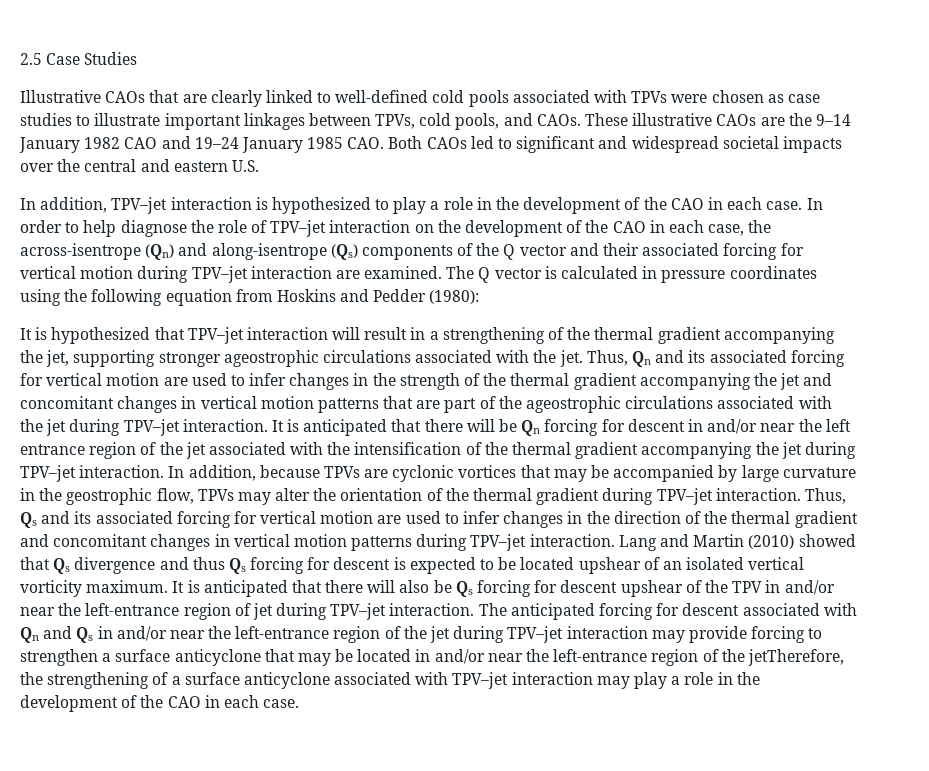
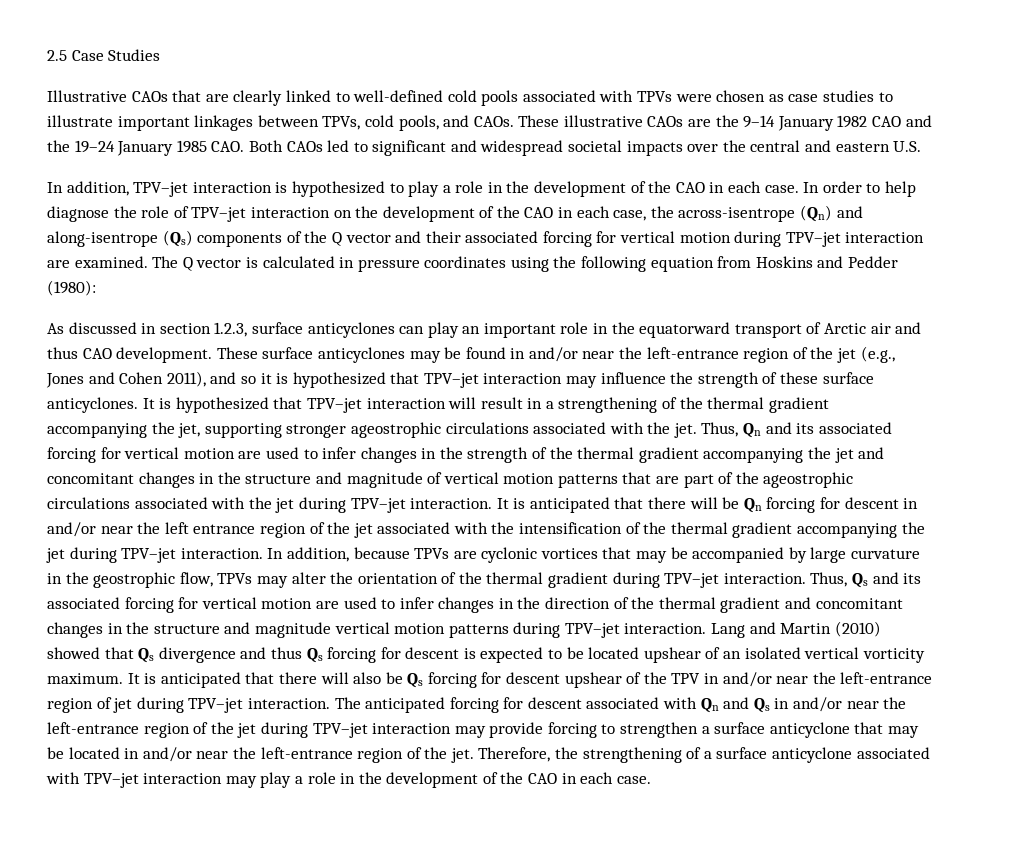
(191, 142) none -> [47,140,70,152] the
(480, 297) none -> [47,322,922,338] [47,346,895,363] [46,371,874,388] [47,397,138,413] As discussed in section 1.2.3, surface anticyclones can play an important role in the equatorward transport of Arctic air and thus CAO development. These surface anticyclones may be found in and/or near the left-entrance region of the jet (e.g., Jones and Cohen 2011), and so it is hypothesized that TPV–jet interaction may influence the strength of these surface anticyclones.
(197, 402) none -> [217,472,443,488] the structure and magnitude of
(230, 540) none -> [126,622,331,638] the structure and magnitude
[747,649,844,666] jetTherefore, -> [450,747,551,763] jet. Therefore,

